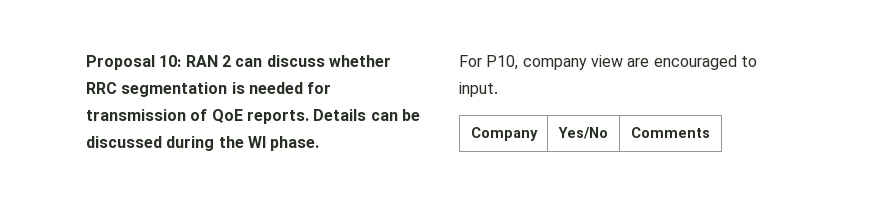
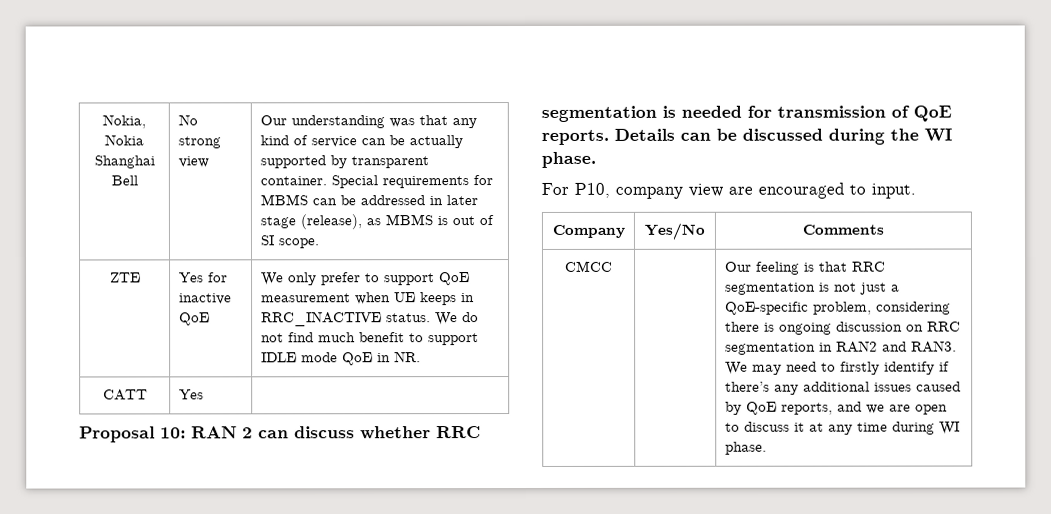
(86, 62) none -> [102,114,146,129] [104,134,144,146] [93,155,155,169] [110,175,138,186] [177,114,198,126] [177,136,221,149] [177,156,209,168] [259,115,477,129] [259,135,463,149] [259,155,429,169] [259,175,493,189] [259,194,478,206] [259,214,494,230] [259,235,319,249] [109,272,141,283] [178,272,228,283] [178,293,232,305] [178,312,210,326] [260,272,470,286] [260,292,475,306] [260,311,479,327] [260,332,479,346] [260,351,421,366] [102,389,148,401] [178,389,204,400] Nokia, Nokia Shanghai Bell | No strong view | Our understanding was that any kind of service can be actually supported by transparent container. Special requirements for MBMS can be addressed in later stage (release), as MBMS is out of SI scope. // ZTE | Yes for inactive QoE | We only prefer to support QoE measurement when UE keeps in RRC_INACTIVE status. We do not find much benefit to support IDLE mode QoE in NR. // CATT | Yes | //
(710, 132) none -> [565,260,613,272] [724,261,886,275] [724,282,900,295] [724,301,951,315] [724,321,961,335] [724,340,957,355] [724,361,950,375] [724,381,961,395] [724,401,948,415] [724,421,960,435] [724,441,767,455] // CMCC | | Our feeling is that RRC segmentation is not just a QoE-specific problem, considering there is ongoing discussion on RRC segmentation in RAN2 and RAN3. We may need to firstly identify if there’s any additional issues caused by QoE reports, and we are open to discuss it at any time during WI phase.

